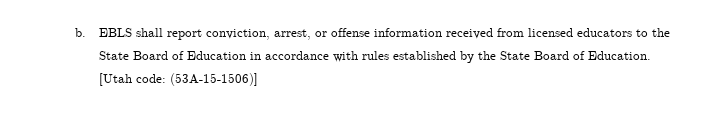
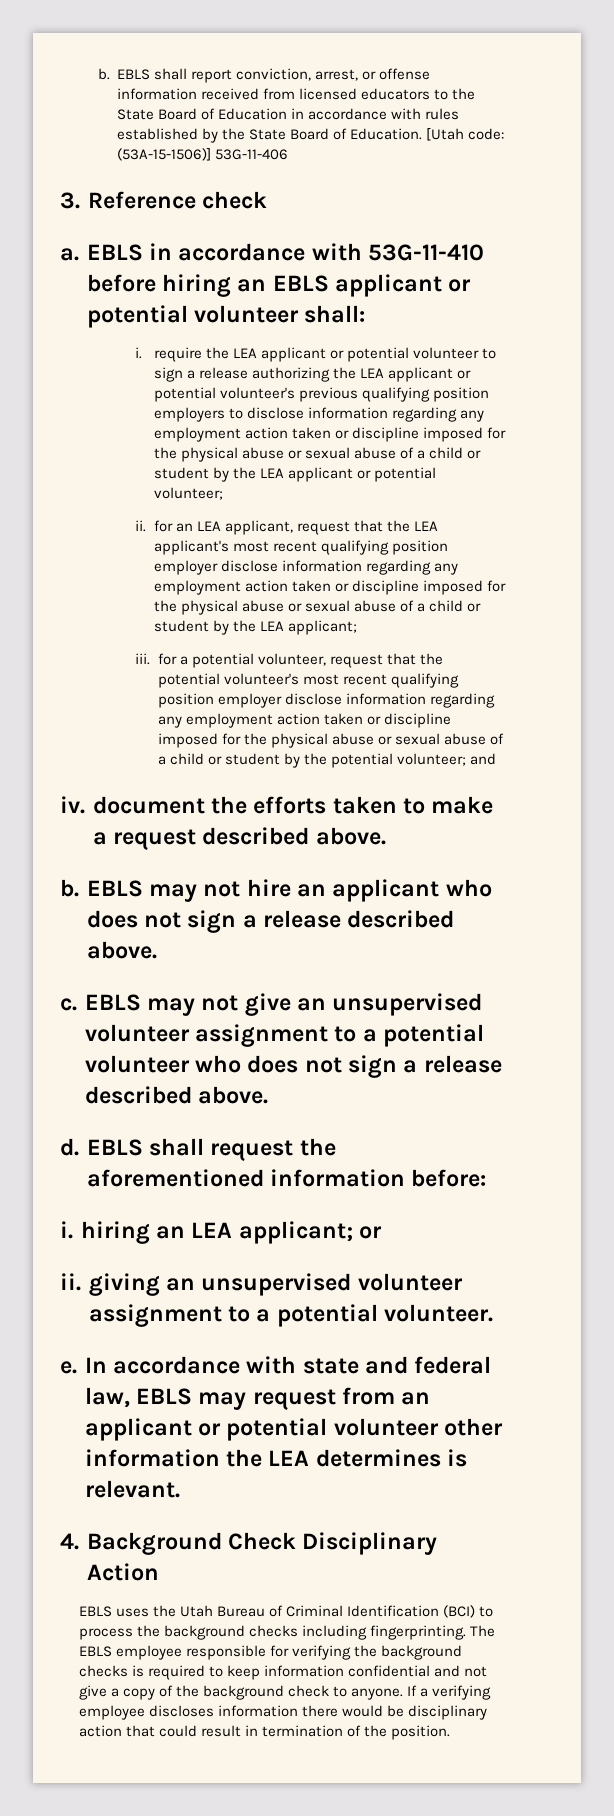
(259, 79) none -> [215,149,289,160] [60,191,267,209] [60,243,484,261] [86,274,472,297] [86,305,366,328] [135,347,497,362] [153,367,472,382] [153,387,490,402] [153,407,485,422] [153,427,507,442] [153,447,482,462] [153,467,437,482] [153,487,223,500] [135,520,439,535] [153,540,449,555] [153,560,459,575] [153,580,507,595] [153,600,482,615] [153,620,358,635] [135,653,443,668] [157,673,459,688] [157,693,495,708] [157,713,451,728] [157,733,504,748] [157,753,496,768] [60,796,494,814] [92,827,386,850] [60,879,492,902] [86,910,455,933] [86,941,157,959] [60,993,483,1016] [84,1024,484,1047] [84,1055,502,1078] [84,1086,268,1104] [60,1138,336,1161] [86,1169,487,1187] [60,1221,382,1244] [60,1273,463,1296] [88,1304,493,1327] [60,1356,492,1374] [84,1387,431,1410] [84,1418,503,1441] [84,1449,467,1467] [84,1480,180,1498] [60,1532,438,1555] [86,1563,159,1581] [78,1605,494,1618] [78,1625,496,1640] [78,1645,463,1660] [78,1665,488,1680] [78,1685,492,1700] [78,1705,488,1720] [78,1725,451,1740] 53G-11-406 // 3. Reference check // a. EBLS in accordance with 53G-11-410 before hiring an EBLS applicant or potential volunteer shall: // i. require the LEA applicant or potential volunteer to sign a release authorizing the LEA applicant or potential volunteer's previous qualifying position employers to disclose information regarding any employment action taken or discipline imposed for the physical abuse or sexual abuse of a child or student by the LEA applicant or potential volunteer; // ii. for an LEA applicant, request that the LEA applicant's most recent qualifying position employer disclose information regarding any employment action taken or discipline imposed for the physical abuse or sexual abuse of a child or student by the LEA applicant; // iii. for a potential volunteer, request that the potential volunteer's most recent qualifying position employer disclose information regarding any employment action taken or discipline imposed for the physical abuse or sexual abuse of a child or student by the potential volunteer; and // iv. document the efforts taken to make a request described above. // b. EBLS may not hire an applicant who does not sign a release described above. // c. EBLS may not give an unsupervised volunteer assignment to a potential volunteer who does not sign a release described above. // d. EBLS shall request the aforementioned information before: // i. hiring an LEA applicant; or // ii. giving an unsupervised volunteer assignment to a potential volunteer. // e. In accordance with state and federal law, EBLS may request from an applicant or potential volunteer other information the LEA determines is relevant. // 4. Background Check Disciplinary Action // EBLS uses the Utah Bureau of Criminal Identification (BCI) to process the background checks including fingerprinting. The EBLS employee responsible for verifying the background checks is required to keep information confidential and not give a copy of the background check to anyone. If a verifying employee discloses information there would be disciplinary action that could result in termination of the position.

